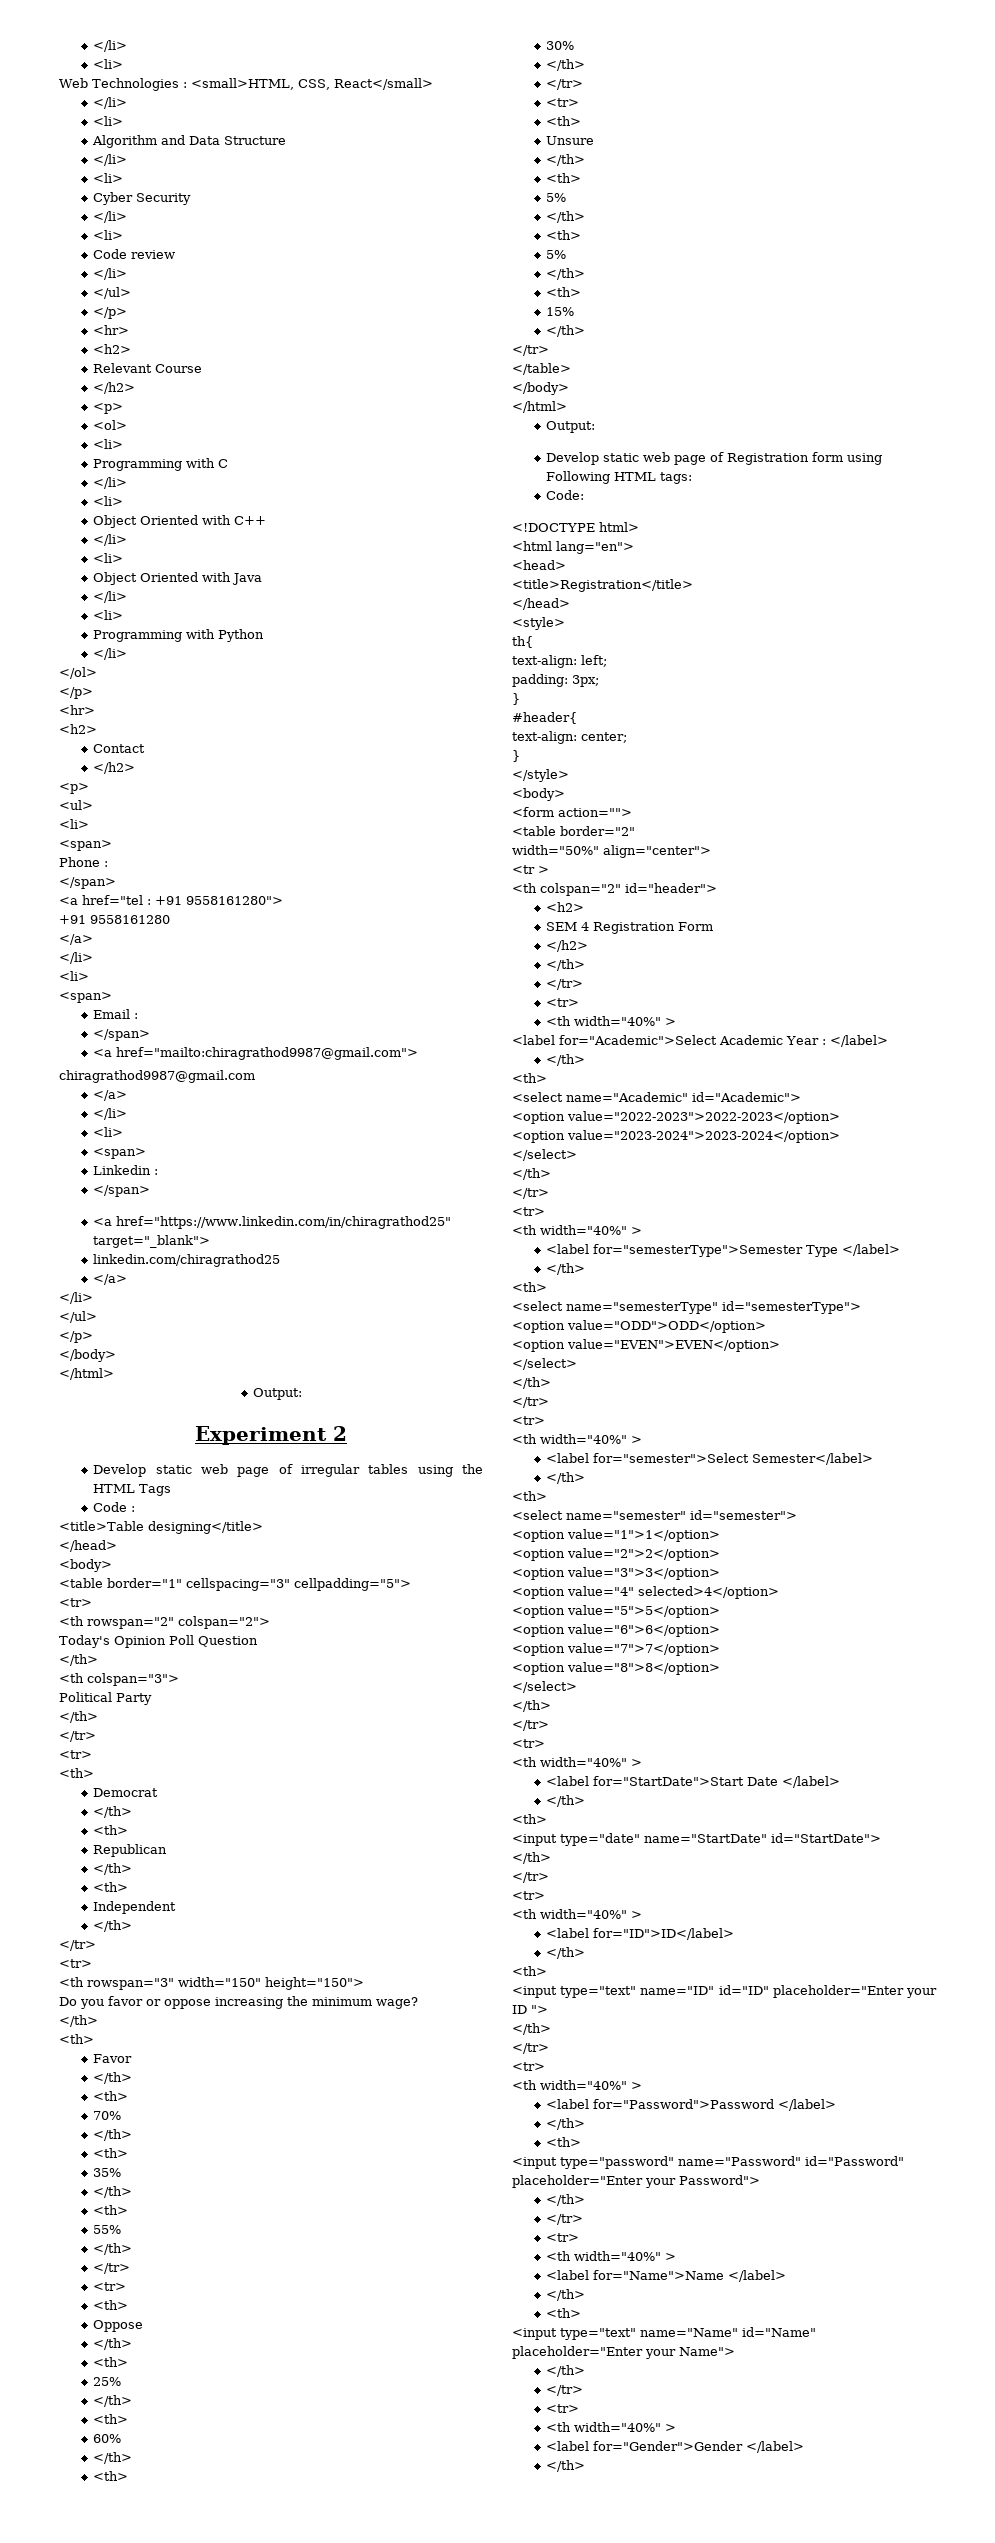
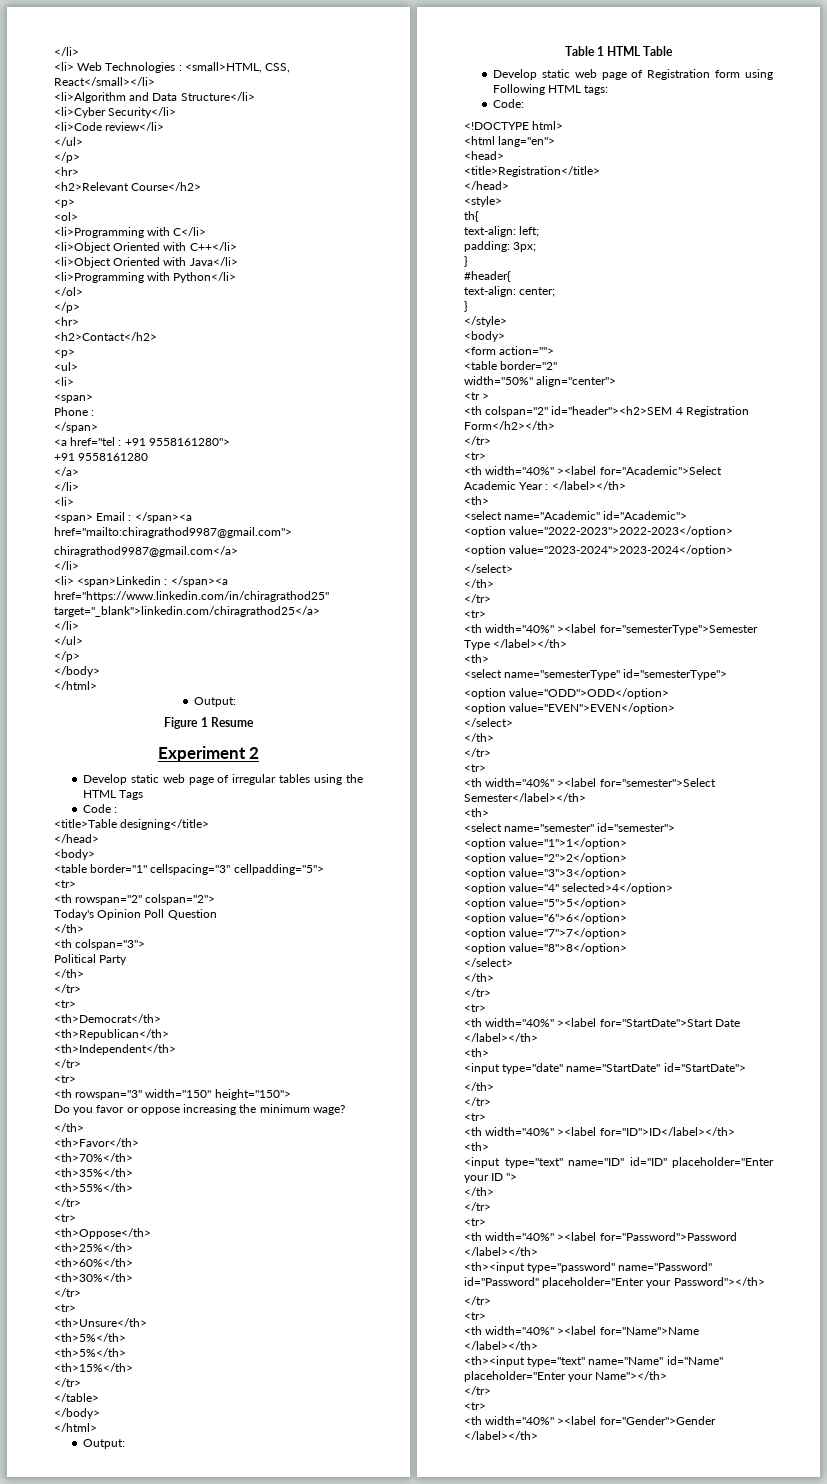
[93,40,128,52] [93,59,124,69] </li> // <li> // -> [54,47,79,56] [54,62,74,71] </li> // <li>
[333,78,433,90] [93,97,128,109] [93,116,124,126] [92,135,287,148] [93,154,128,166] [93,173,124,183] [93,192,192,205] [93,211,128,223] [93,230,124,240] [93,249,176,259] [93,268,128,280] [93,287,132,299] [93,307,128,319] [93,325,130,335] [93,344,132,354] [93,363,203,373] [93,382,136,394] [93,403,124,414] [93,420,128,430] [93,439,124,449] [93,458,229,471] [93,477,128,489] [93,496,124,506] [93,515,267,528] [93,534,128,546] [93,553,124,563] [93,572,263,585] [93,591,128,603] [93,610,124,620] [93,629,265,642] [93,648,128,660] React</small> // </li> // <li> // Algorithm and Data Structure // </li> // <li> // Cyber Security // </li> // <li> // Code review // </li> // </ul> // </p> // <hr> // <h2> // Relevant Course // </h2> // <p> // <ol> // <li> // Programming with C // </li> // <li> // Object Oriented with C++ // </li> // <li> // Object Oriented with Java // </li> // <li> // Programming with Python // </li> -> [54,77,155,86] [54,92,255,103] [54,107,177,118] [54,122,165,131] [54,137,83,146] [54,152,80,163] [54,167,79,176] [54,182,202,191] [54,199,75,208] [54,212,78,221] [54,227,207,238] [54,242,237,253] [54,257,238,268] [54,272,237,283] React</small></li> // <li>Algorithm and Data Structure</li> // <li>Cyber Security</li> // <li>Code review</li> // </ul> // </p> // <hr> // <h2>Relevant Course</h2> // <p> // <ol> // <li>Programming with C</li> // <li>Object Oriented with C++</li> // <li>Object Oriented with Java</li> // <li>Programming with Python</li>
[59,724,97,734] [93,744,146,753] [93,762,136,774] <h2> // Contact // </h2> -> [54,332,157,341] <h2>Contact</h2>
(112, 997) // -> (93, 518) none
[93,1029,151,1041] [93,1049,113,1057] // </span> // <a -> [134,512,192,523] </span><a
[59,1070,255,1083] [93,1090,128,1101] [93,1108,128,1120] [93,1127,124,1137] [93,1148,147,1159] [93,1165,159,1175] [93,1185,151,1197] [93,1216,452,1229] [93,1235,211,1248] [93,1254,281,1267] [93,1274,128,1285] chiragrathod9987@gmail.com // </a> // </li> // <li> // <span> // Linkedin : // </span> // <a href="https://www.linkedin.com/in/chiragrathod25" target="_blank"> // linkedin.com/chiragrathod25 // </a> -> [54,546,238,557] [54,561,79,570] [54,576,228,587] [54,591,329,602] [54,606,320,617] chiragrathod9987@gmail.com</a> // </li> // <li> <span>Linkedin : </span><a href="https://www.linkedin.com/in/chiragrathod25" target="_blank">linkedin.com/chiragrathod25</a>
(303, 1394) none -> [164,717,254,729] // Figure 1 Resume
[59,1768,94,1778] [93,1788,159,1797] [93,1806,133,1818] [93,1825,129,1835] [93,1844,168,1857] [93,1863,133,1875] [93,1882,129,1892] [93,1901,177,1914] [93,1920,133,1932] <th> // Democrat // </th> // <th> // Republican // </th> // <th> // Independent // </th> -> [54,1014,161,1023] [54,1029,169,1040] [54,1044,176,1055] <th>Democrat</th> // <th>Republican</th> // <th>Independent</th>
[59,2034,94,2044] [93,2054,133,2063] [93,2072,133,2084] [93,2091,129,2101] [93,2111,122,2120] [93,2129,133,2141] [93,2148,129,2158] [93,2168,122,2177] [93,2186,133,2198] [93,2205,129,2215] [93,2225,122,2234] [93,2243,133,2255] [93,2263,131,2274] [93,2282,127,2291] [93,2300,129,2310] [93,2320,144,2332] [93,2338,133,2350] [93,2357,129,2367] [93,2377,122,2386] [93,2395,133,2407] [93,2414,129,2424] [93,2434,122,2443] [93,2452,133,2464] [93,2471,129,2481] [546,41,575,50] [546,59,586,71] [546,79,584,90] [546,98,580,107] [546,116,582,126] [546,136,595,145] [546,154,586,166] [546,173,582,183] [546,193,567,202] [546,211,586,223] [546,230,582,240] [546,250,567,259] [546,268,586,280] [546,287,582,297] [546,307,575,316] [546,325,586,337] <th> // Favor // </th> // <th> // 70% // </th> // <th> // 35% // </th> // <th> // 55% // </th> // </tr> // <tr> // <th> // Oppose // </th> // <th> // 25% // </th> // <th> // 60% // </th> // <th> // 30% // </th> // </tr> // <tr> // <th> // Unsure // </th> // <th> // 5% // </th> // <th> // 5% // </th> // <th> // 15% // </th> -> [54,1138,139,1147] [54,1153,133,1162] [54,1168,133,1177] [54,1183,133,1192] [54,1198,81,1207] [54,1214,76,1222] [54,1228,151,1239] [54,1243,133,1252] [54,1258,133,1267] [54,1273,133,1282] [54,1288,81,1297] [54,1304,76,1312] [54,1318,147,1327] [54,1333,126,1342] [54,1348,126,1357] [54,1363,133,1372] <th>Favor</th> // <th>70%</th> // <th>35%</th> // <th>55%</th> // </tr> // <tr> // <th>Oppose</th> // <th>25%</th> // <th>60%</th> // <th>30%</th> // </tr> // <tr> // <th>Unsure</th> // <th>5%</th> // <th>5%</th> // <th>15%</th>
(596, 427) none -> [564,46,674,56] // Table 1 HTML Table
[625,883,717,893] [546,902,585,912] [546,922,714,934] [546,940,589,952] [546,959,586,971] [546,979,584,990] [546,998,580,1007] [546,1016,677,1026] [512,1035,555,1045] id="header"> // <h2> // SEM 4 Registration Form // </h2> // </th> // </tr> // <tr> // <th width="40%" > // <label -> [551,406,749,417] [464,421,555,430] [464,436,491,445] [464,452,486,460] [464,466,597,475] id="header"><h2>SEM 4 Registration Form</h2></th> // </tr> // <tr> // <th width="40%" ><label
[829,1035,888,1047] [546,1054,586,1066] </label> // </th> -> [551,481,626,490] </label></th>
[631,1227,642,1235] [546,1244,901,1257] [546,1263,586,1275] > // <label for="semesterType">Semester Type </label> // </th> -> [557,624,758,635] [464,639,568,650] ><label for="semesterType">Semester Type </label></th>
[631,1436,642,1444] [546,1453,874,1465] [546,1472,586,1484] > // <label for="semester">Select Semester</label> // </th> -> [557,778,716,787] [464,793,586,802] ><label for="semester">Select Semester</label></th>
[631,1759,642,1767] [546,1776,841,1788] [546,1795,586,1807] > // <label for="StartDate">Start Date </label> // </th> -> [557,1018,740,1027] [464,1033,538,1042] ><label for="StartDate">Start Date </label></th>
[631,1911,642,1919] [546,1928,735,1940] [546,1947,586,1959] > // <label for="ID">ID</label> // </th> -> [557,1127,735,1136] ><label for="ID">ID</label></th>
[631,2082,642,2090] [546,2099,837,2111] [546,2118,586,2130] [546,2137,582,2147] [512,2157,557,2169] > // <label for="Password">Password </label> // </th> // <th> // <input -> [557,1232,737,1241] [464,1247,538,1256] [464,1262,525,1273] ><label for="Password">Password </label></th> // <th><input
[679,2175,760,2185] [546,2194,586,2206] [546,2214,584,2225] [546,2233,580,2242] [546,2251,677,2261] [546,2270,787,2282] [546,2289,586,2301] [546,2308,582,2318] [512,2328,557,2340] Password"> // </th> // </tr> // <tr> // <th width="40%" > // <label for="Name">Name </label> // </th> // <th> // <input -> [673,1277,765,1286] [464,1296,491,1305] [464,1312,486,1320] [464,1326,699,1335] [464,1341,538,1350] [464,1356,525,1367] Password"></th> // </tr> // <tr> // <th width="40%" ><label for="Name">Name </label></th> // <th><input
[679,2347,735,2356] [546,2365,586,2377] [546,2385,584,2396] [546,2404,580,2413] [546,2422,677,2432] [546,2441,805,2453] [546,2460,586,2472] Name"> // </th> // </tr> // <tr> // <th width="40%" > // <label for="Gender">Gender </label> // </th> -> [595,1371,668,1380] [464,1386,491,1395] [464,1402,486,1410] [464,1416,716,1425] [464,1431,538,1440] Name"></th> // </tr> // <tr> // <th width="40%" ><label for="Gender">Gender </label></th>

